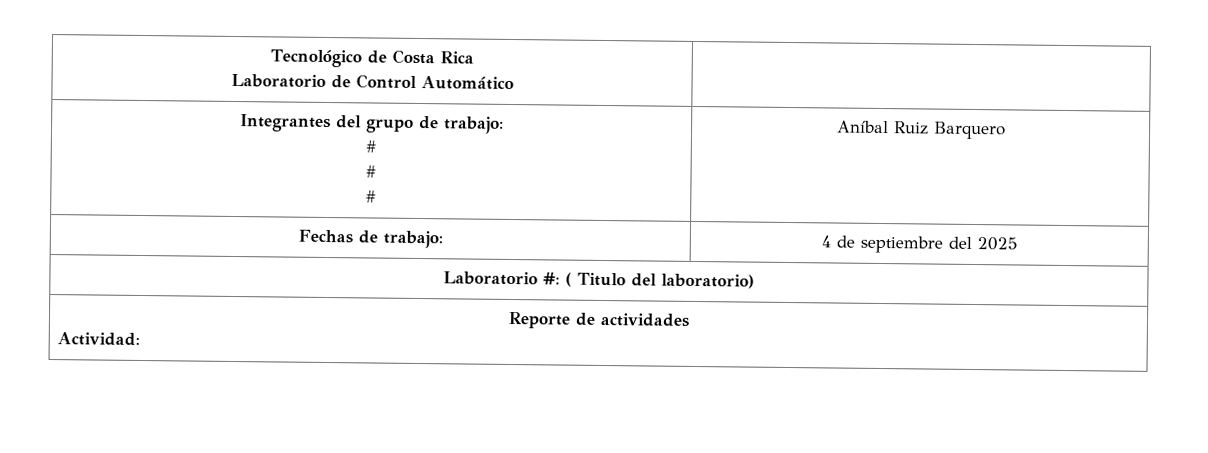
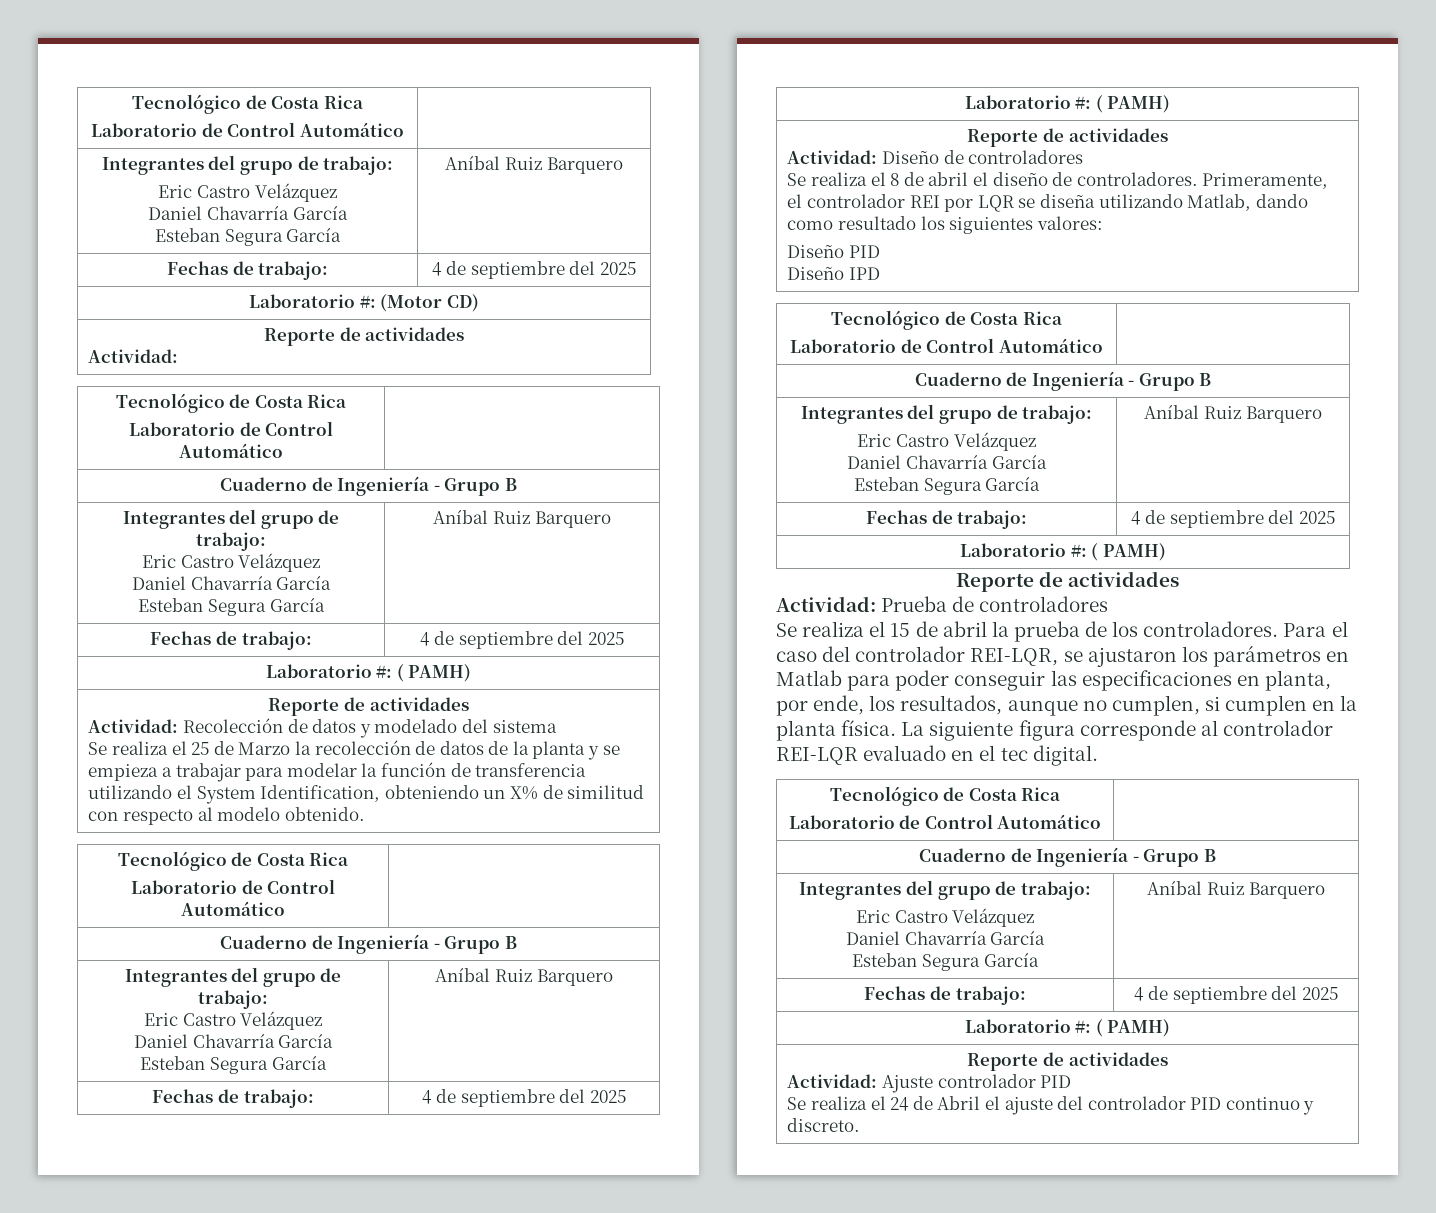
[366,140,376,153] [366,165,376,178] [366,190,376,203] # // # // # -> [158,183,337,202] [148,206,348,220] [154,228,342,246] [445,156,623,174] [166,261,329,280] [432,261,636,279] [249,294,479,312] [263,327,465,346] [88,349,179,363] [115,393,347,413] [128,421,334,436] [179,443,283,458] [220,476,517,496] [122,509,340,529] [196,532,266,551] [141,553,321,572] [131,576,332,590] [138,598,325,616] Eric Castro Velázquez // Daniel Chavarría García // Esteban Segura García | Aníbal Ruiz Barquero // Fechas de trabajo: | 4 de septiembre del 2025 // Laboratorio #: (Motor CD) // Reporte de actividades // Actividad: // Tecnológico de Costa Rica // Laboratorio de Control Automático | // Cuaderno de Ingeniería - Grupo B // Integrantes del grupo de trabajo: // Eric Castro Velázquez // Daniel Chavarría García // Esteban Segura García
[577,272,755,289] [507,311,690,329] [56,332,140,346] Titulo del laboratorio) // Reporte de actividades // Actividad: -> [408,664,472,682] [268,697,469,716] [88,718,557,738] [88,740,620,760] [88,762,587,782] [88,785,645,804] [88,807,365,825] [117,851,349,871] [130,879,336,894] [181,901,285,916] [220,934,517,954] [124,967,342,987] [198,990,268,1009] [143,1011,323,1030] [133,1034,334,1048] [140,1056,327,1074] [435,968,613,986] [152,1089,314,1108] [422,1089,626,1107] [964,95,1171,113] [967,128,1168,147] [787,150,1084,164] [787,172,1329,189] [787,194,1308,212] [787,216,1103,234] [787,244,880,258] [787,266,880,280] [831,310,1062,330] [790,338,1103,353] [914,371,1212,391] [800,404,1093,424] [857,432,1036,451] [847,455,1047,469] [853,477,1041,495] [1144,405,1322,423] [865,510,1028,529] [1131,510,1335,528] [960,543,1166,561] [955,571,1180,592] [776,596,1109,612] [776,621,1348,642] [776,645,1350,667] [776,670,1331,691] [776,695,1358,716] [776,720,1333,741] [776,745,1098,766] [829,786,1061,806] [788,814,1102,829] [919,847,1216,867] [799,880,1091,900] [855,908,1035,927] [845,931,1046,945] [852,953,1039,971] [1147,881,1325,899] [864,986,1026,1005] [1134,986,1338,1004] [964,1019,1171,1037] [967,1052,1168,1071] [787,1074,1072,1093] [787,1096,1315,1115] [787,1118,861,1132] PAMH) // Reporte de actividades // Actividad: Recolección de datos y modelado del sistema // Se realiza el 25 de Marzo la recolección de datos de la planta y se empieza a trabajar para modelar la función de transferencia utilizando el System Identification, obteniendo un X% de similitud con respecto al modelo obtenido. // Tecnológico de Costa Rica // Laboratorio de Control Automático | // Cuaderno de Ingeniería - Grupo B // Integrantes del grupo de trabajo: // Eric Castro Velázquez // Daniel Chavarría García // Esteban Segura García | Aníbal Ruiz Barquero // Fechas de trabajo: | 4 de septiembre del 2025 // Laboratorio #: ( PAMH) // Reporte de actividades // Actividad: Diseño de controladores // Se realiza el 8 de abril el diseño de controladores. Primeramente, el controlador REI por LQR se diseña utilizando Matlab, dando como resultado los siguientes valores: // Diseño PID // Diseño IPD // Tecnológico de Costa Rica // Laboratorio de Control Automático | // Cuaderno de Ingeniería - Grupo B // Integrantes del grupo de trabajo: // Eric Castro Velázquez // Daniel Chavarría García // Esteban Segura García | Aníbal Ruiz Barquero // Fechas de trabajo: | 4 de septiembre del 2025 // Laboratorio #: ( PAMH) // Reporte de actividades // Actividad: Prueba de controladores // Se realiza el 15 de abril la prueba de los controladores. Para el caso del controlador REI-LQR, se ajustaron los parámetros en Matlab para poder conseguir las especificaciones en planta, por ende, los resultados, aunque no cumplen, si cumplen en la planta física. La siguiente figura corresponde al controlador REI-LQR evaluado en el tec digital. // Tecnológico de Costa Rica // Laboratorio de Control Automático | // Cuaderno de Ingeniería - Grupo B // Integrantes del grupo de trabajo: // Eric Castro Velázquez // Daniel Chavarría García // Esteban Segura García | Aníbal Ruiz Barquero // Fechas de trabajo: | 4 de septiembre del 2025 // Laboratorio #: ( PAMH) // Reporte de actividades // Actividad: Ajuste controlador PID // Se realiza el 24 de Abril el ajuste del controlador PID continuo y discreto.

